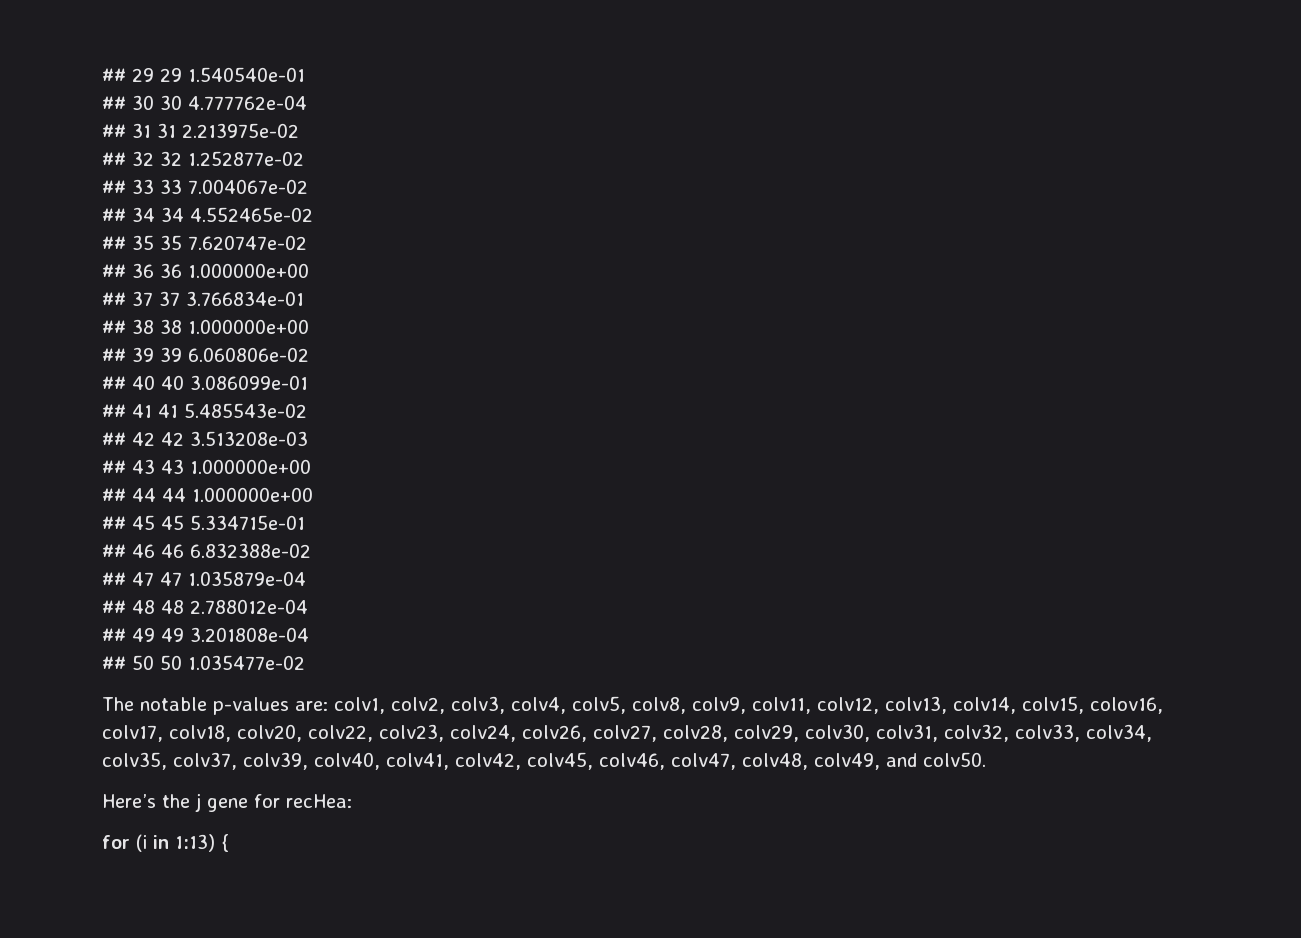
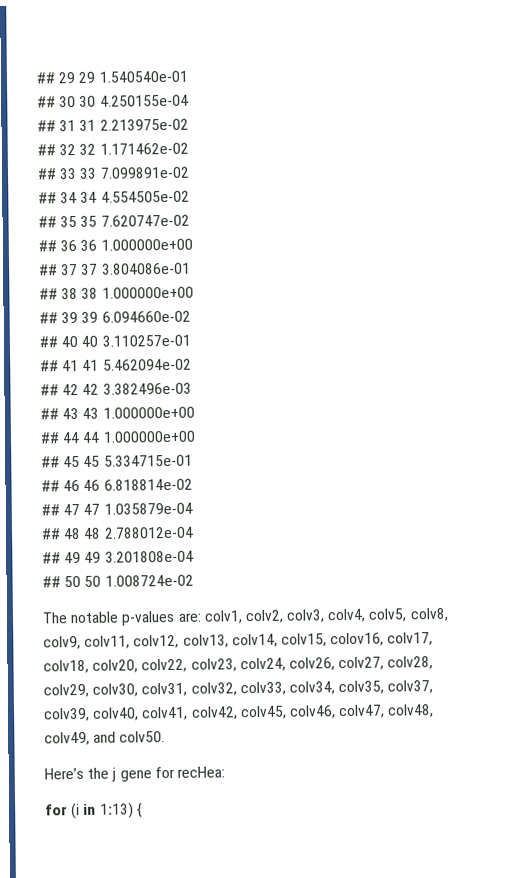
[188,95,307,110] 4.777762e-04 -> [99,94,189,107] 4.250155e-04
[188,151,304,166] 1.252877e-02 -> [99,142,189,155] 1.171462e-02
[188,179,308,194] 7.004067e-02 -> [99,166,190,179] 7.099891e-02
[190,207,313,222] 4.552465e-02 -> [100,190,190,203] 4.554505e-02
[186,291,304,306] 3.766834e-01 -> [101,262,191,275] 3.804086e-01
[188,347,309,362] 6.060806e-02 -> [101,310,191,323] 6.094660e-02
[190,375,308,390] 3.086099e-01 -> [101,334,191,347] 3.110257e-01
[184,403,307,418] 5.485543e-02 -> [102,358,192,371] 5.462094e-02
[190,431,308,446] 3.513208e-03 -> [102,382,192,395] 3.382496e-03
[190,543,311,558] 6.832388e-02 -> [103,478,193,491] 6.818814e-02
[188,655,305,670] 1.035477e-02 -> [104,574,194,587] 1.008724e-02

